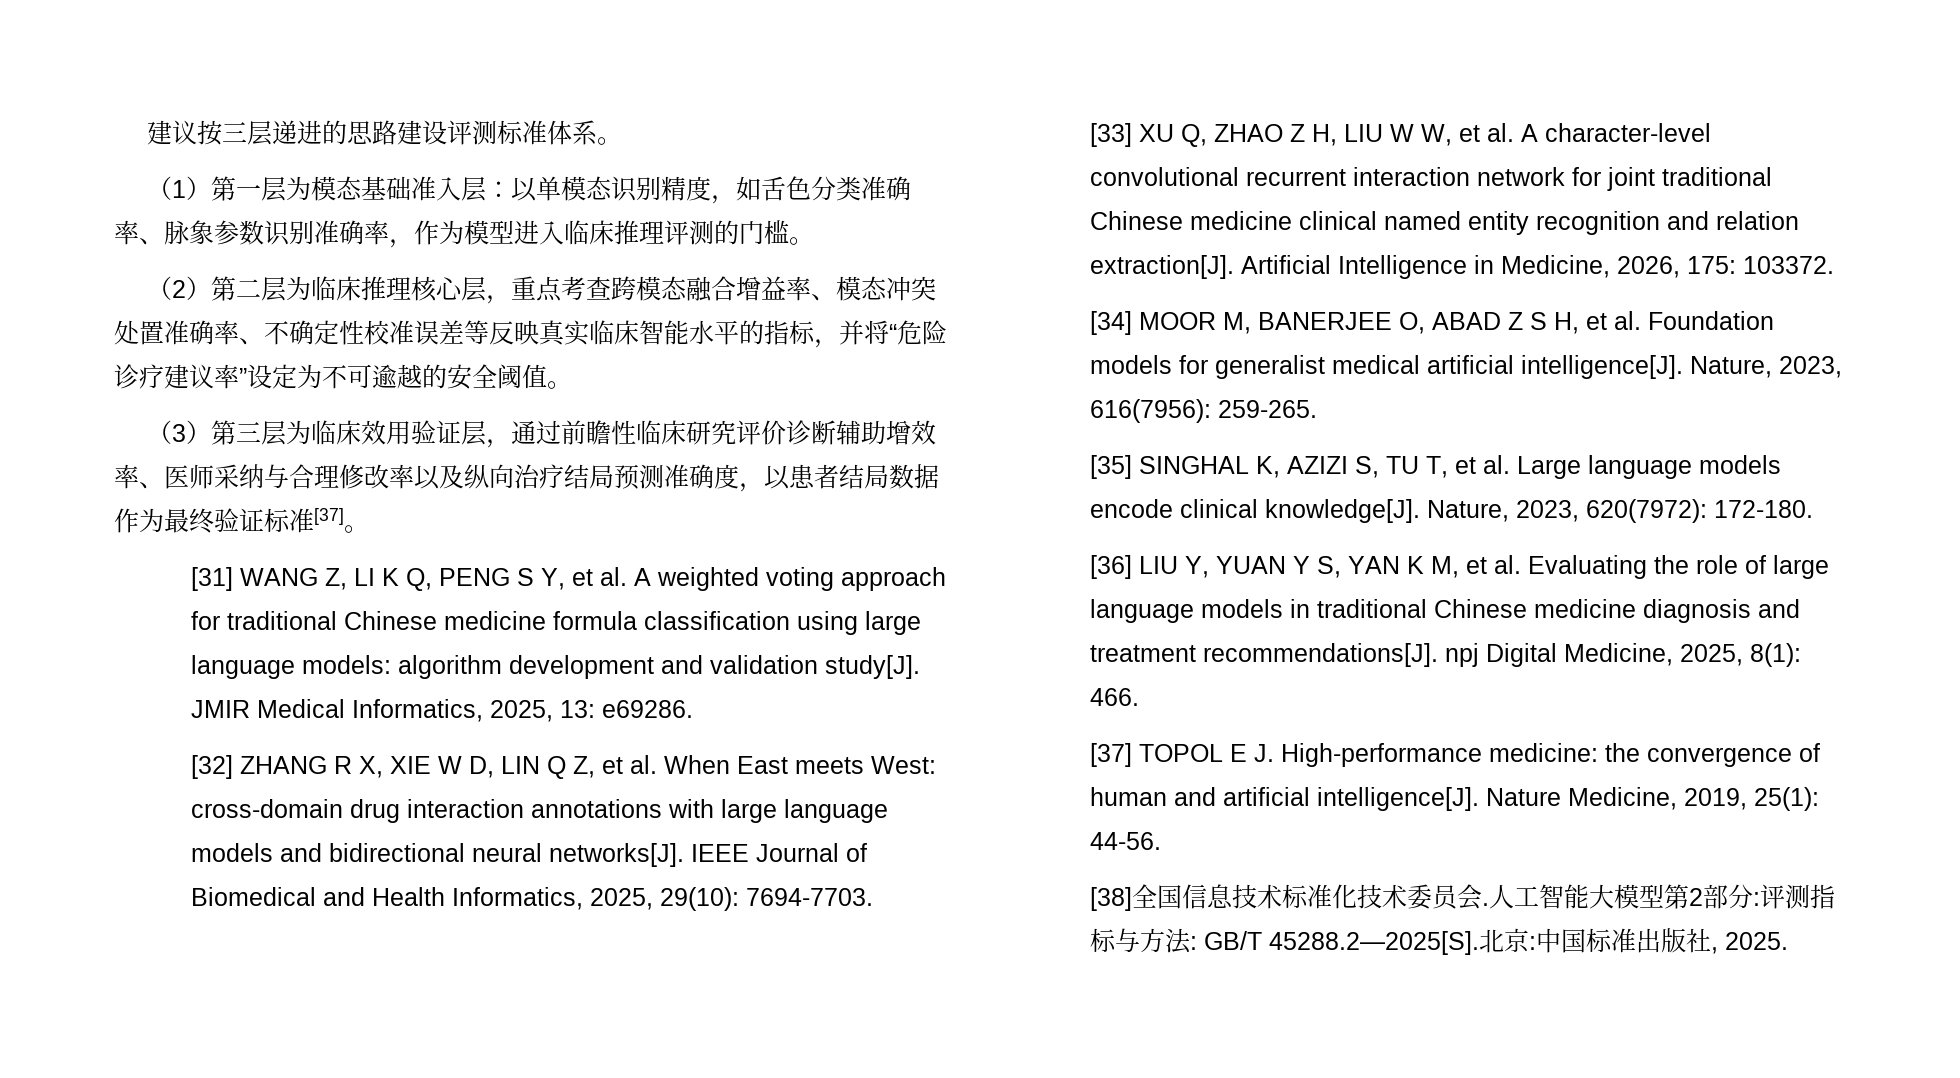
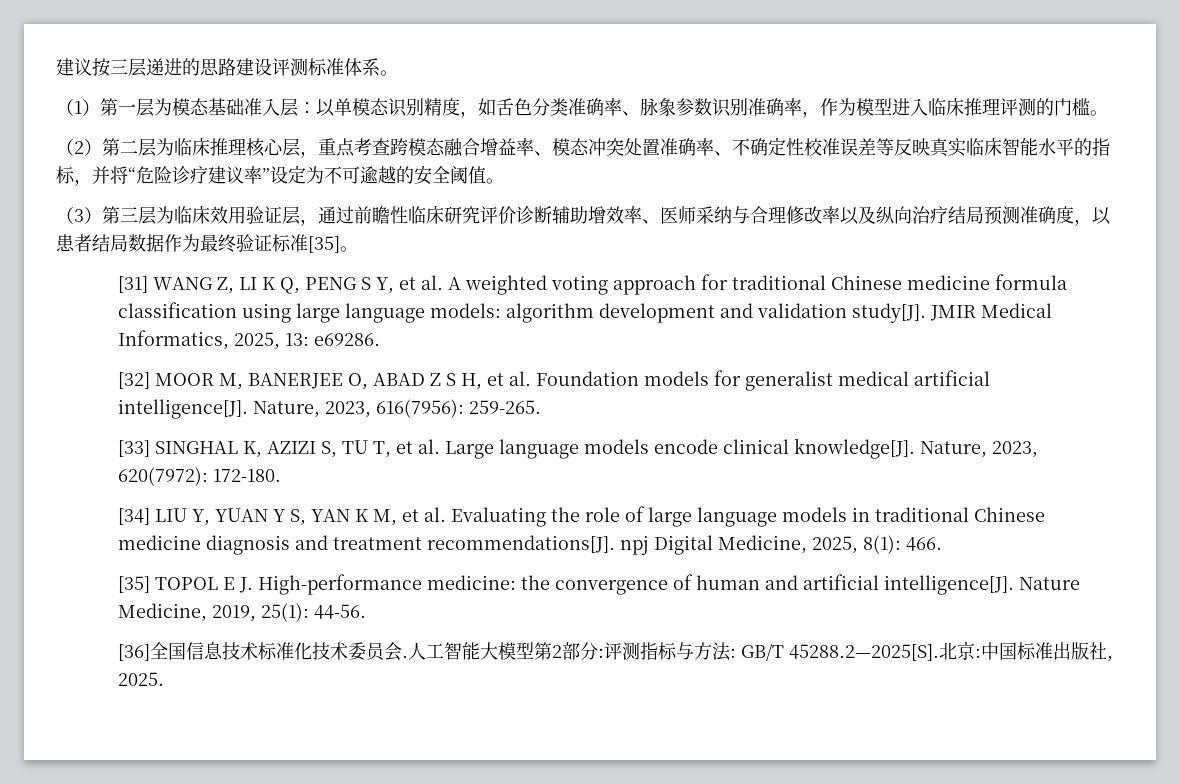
[314,508,344,525] [37] -> [308,236,340,253] [35]
[240,755,937,779] [191,799,889,823] [191,843,868,867] [191,887,874,911] [1090,123,1712,147] [1090,167,1773,191] [1090,211,1800,235] [1090,255,1835,279] [1090,311,1133,335] ZHANG R X, XIE W D, LIN Q Z, et al. When East meets West: cross-domain drug interaction annotations with large language models and bidirectional neural networks[J]. IEEE Journal of Biomedical and Health Informatics, 2025, 29(10): 7694-7703. // [33] XU Q, ZHAO Z H, LIU W W, et al. A character-level convolutional recurrent interaction network for joint traditional Chinese medicine clinical named entity recognition and relation extraction[J]. Artificial Intelligence in Medicine, 2026, 175: 103372. // [34] -> (151, 380) none
[1090,455,1133,479] [35] -> [118,440,151,457] [33]
[1090,555,1133,579] [36] -> [118,508,151,525] [34]
[1090,743,1133,767] [37] -> [118,576,151,593] [35]
[1090,887,1133,911] [38] -> [118,644,151,661] [36]

